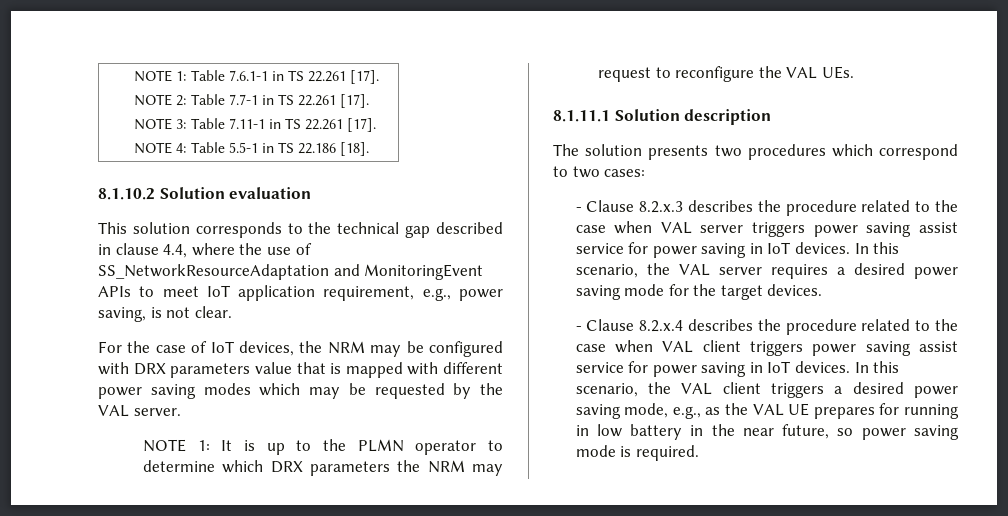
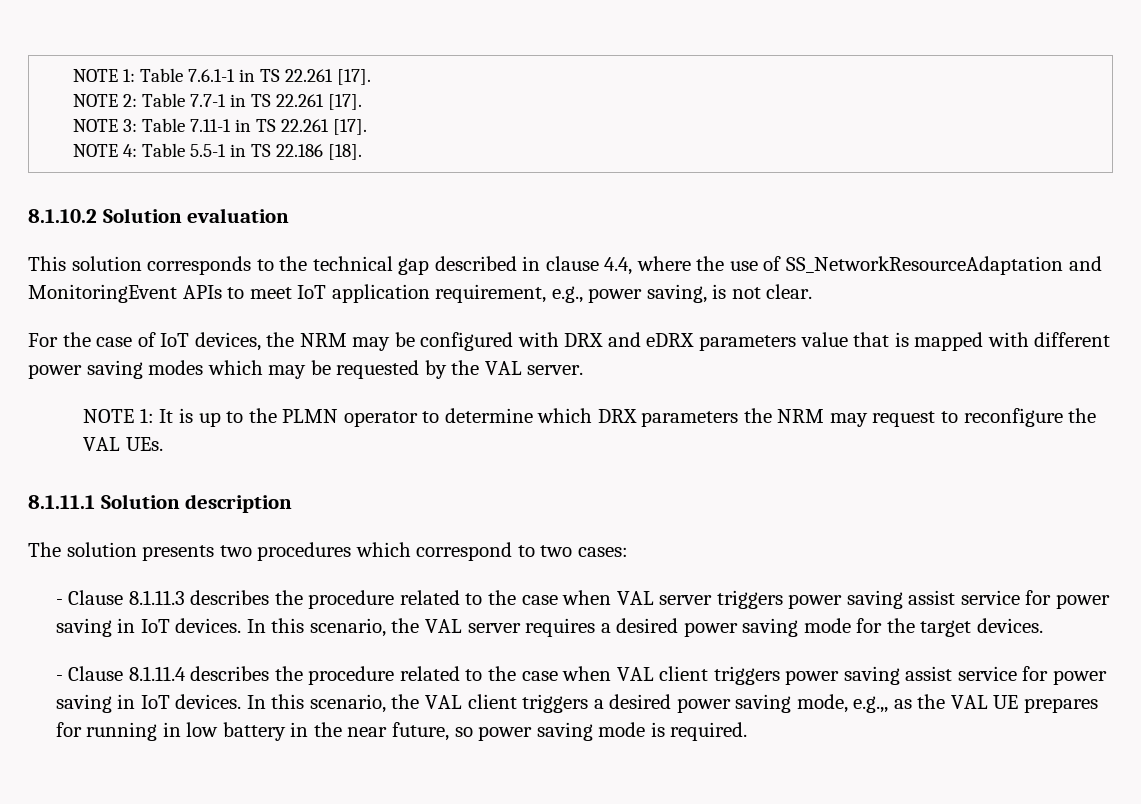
(166, 369) none -> [607,332,695,347] and eDRX
[639,201,684,213] 8.2.x.3 -> [128,590,185,605] 8.1.11.3
[639,320,684,332] 8.2.x.4 -> [128,666,186,681] 8.1.11.4
[672,406,701,419] e.g., -> [853,696,889,713] e.g.,,

